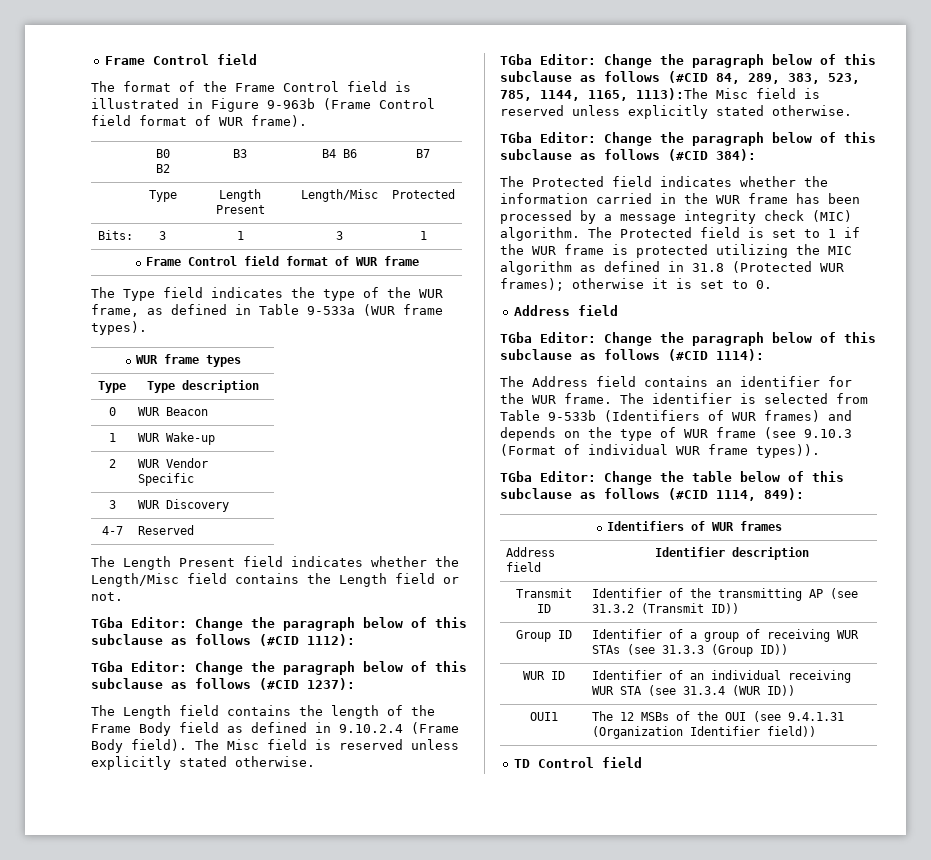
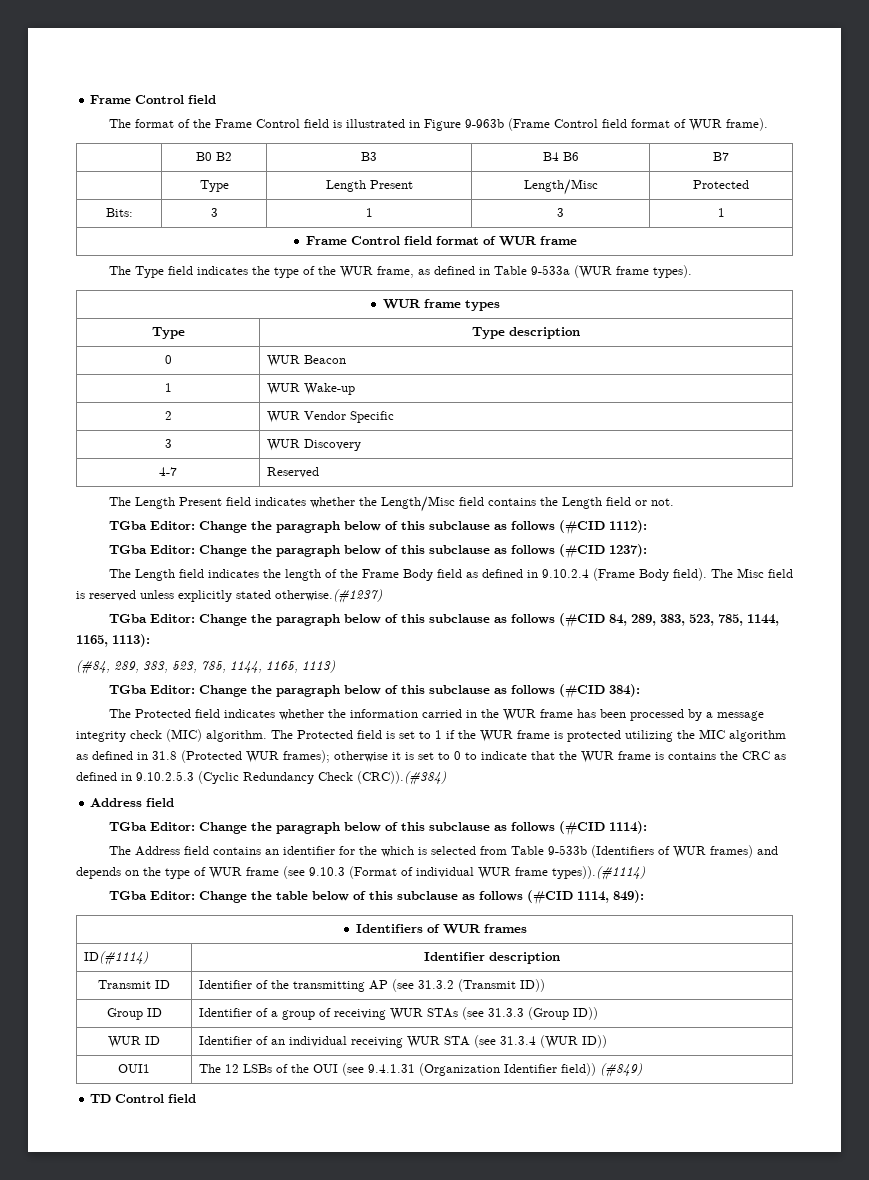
[227,705,291,716] contains -> [207,569,259,578] indicates
[235,756,315,767] otherwise. -> [275,589,382,603] otherwise.(#1237)
[636,88,820,100] [500,105,852,119] 1113):The Misc field is reserved unless explicitly stated otherwise. -> [112,634,150,647] [76,660,335,674] 1113): // (#84, 289, 383, 523, 785, 1144, 1165, 1113)
[756,280,772,289] 0. -> [454,751,786,763] [76,771,446,785] 0 to indicate that the WUR frame is contains the CRC as defined in 9.10.2.5.3 (Cyclic Redundancy Check (CRC)).(#384)
[532,393,732,404] WUR frame. The identifier -> [380,846,414,857] which
[756,444,820,458] types)). -> [552,866,645,880] types)).(#1114)
[506,547,556,557] [506,562,542,572] Address field -> [83,951,148,965] ID(#1114)
[641,712,670,721] MSBs -> [242,1064,272,1073] LSBs
(817, 731) none -> [599,1063,642,1077] (#849)

